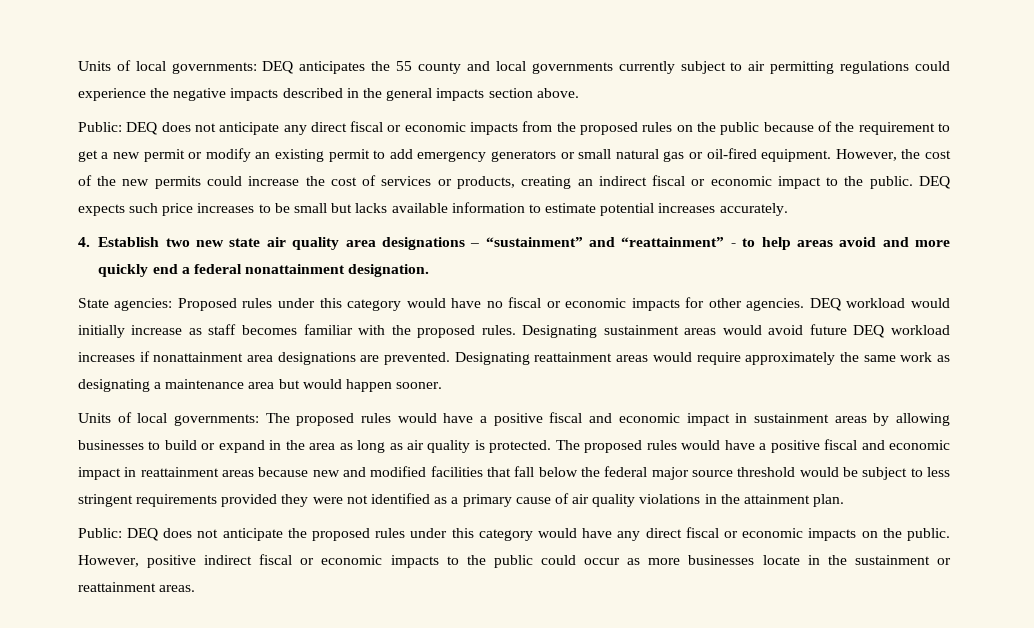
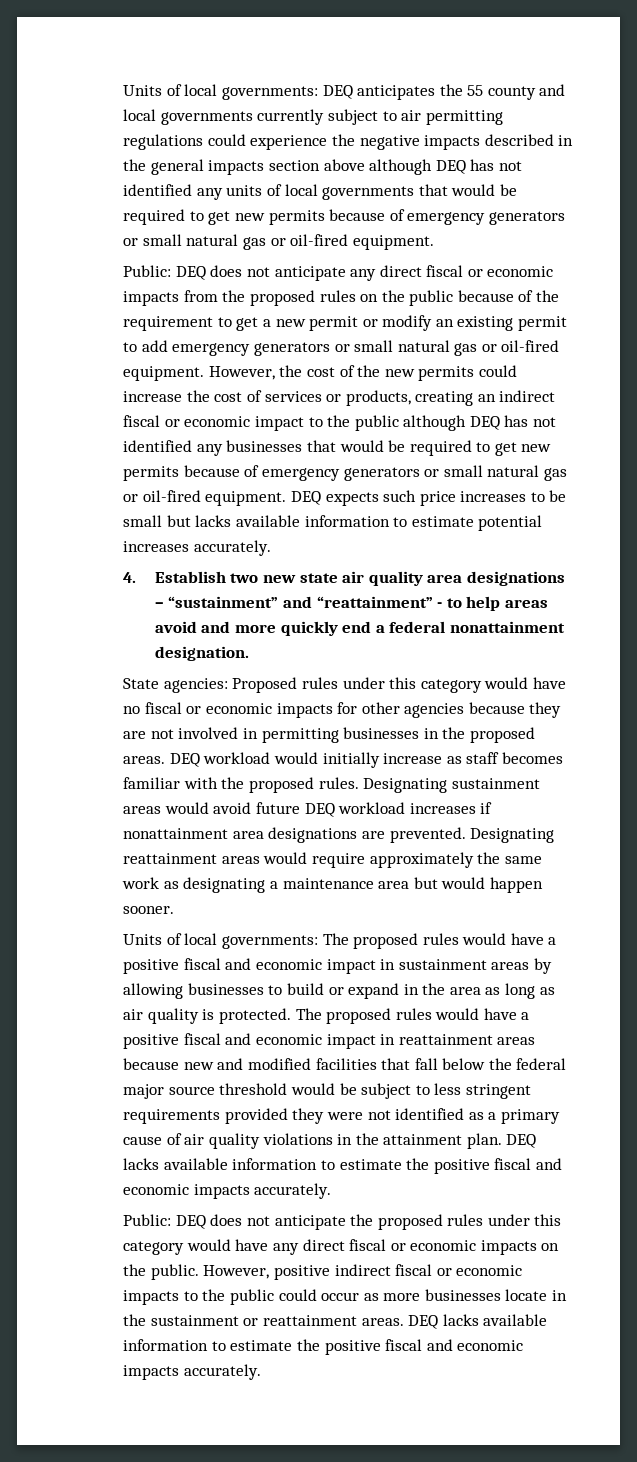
[536,88,579,98] above. -> [323,159,522,175] [123,184,517,200] [123,209,565,225] [123,234,434,250] above although DEQ has not identified any units of local governments that would be required to get new permits because of emergency generators or small natural gas or oil-fired equipment.
[869,176,913,189] public. -> [354,415,557,431] [123,440,552,456] [123,465,567,481] [123,490,287,506] public although DEQ has not identified any businesses that would be required to get new permits because of emergency generators or small natural gas or oil-fired equipment.
[746,298,805,311] agencies. -> [404,702,562,718] [123,727,535,743] [123,756,166,764] agencies because they are not involved in permitting businesses in the proposed areas.
(845, 500) none -> [506,1134,537,1148] [123,1158,562,1174] [123,1183,332,1199] DEQ lacks available information to estimate the positive fiscal and economic impacts accurately.
(196, 588) none -> [408,1314,548,1329] [123,1339,524,1355] [123,1364,261,1380] DEQ lacks available information to estimate the positive fiscal and economic impacts accurately.

